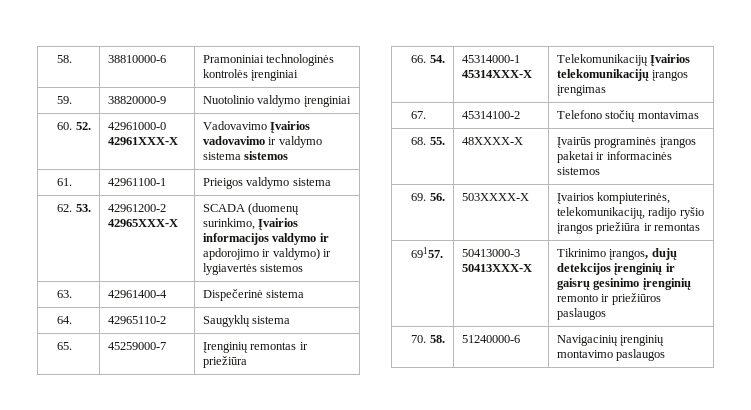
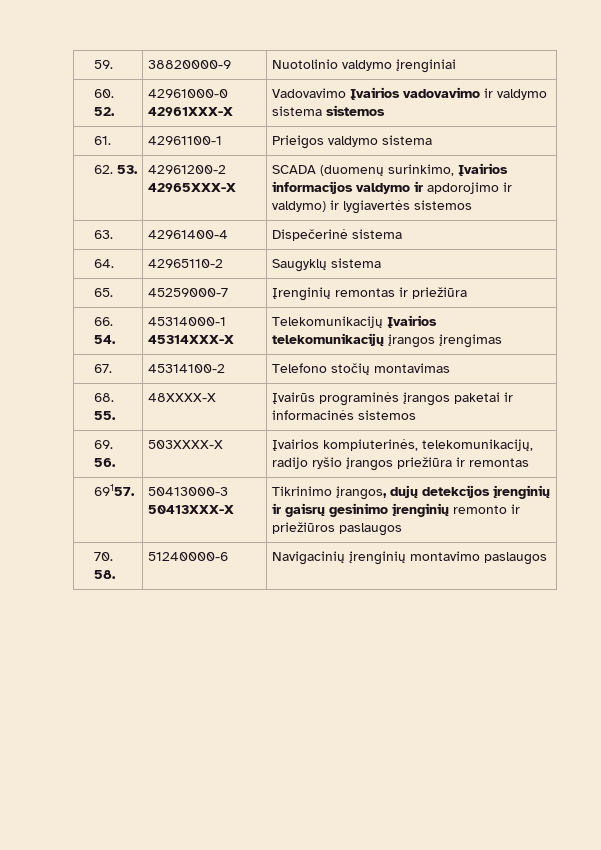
[57,55,73,63] [108,55,167,63] [203,54,335,66] [203,69,299,81] 58. | 38810000-6 | Pramoniniai technologinės kontrolės įrenginiai // -> (93, 64) none

